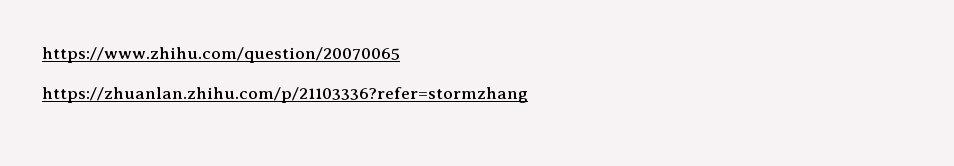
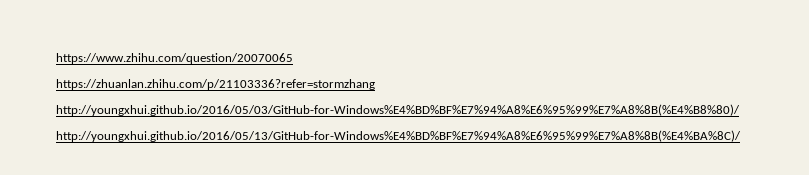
(528, 95) none -> [56,104,740,116] [56,130,741,142] // http://youngxhui.github.io/2016/05/03/GitHub-for-Windows%E4%BD%BF%E7%94%A8%E6%95%99%E7%A8%8B(%E4%B8%80)/ // http://youngxhui.github.io/2016/05/13/GitHub-for-Windows%E4%BD%BF%E7%94%A8%E6%95%99%E7%A8%8B(%E4%BA%8C)/

